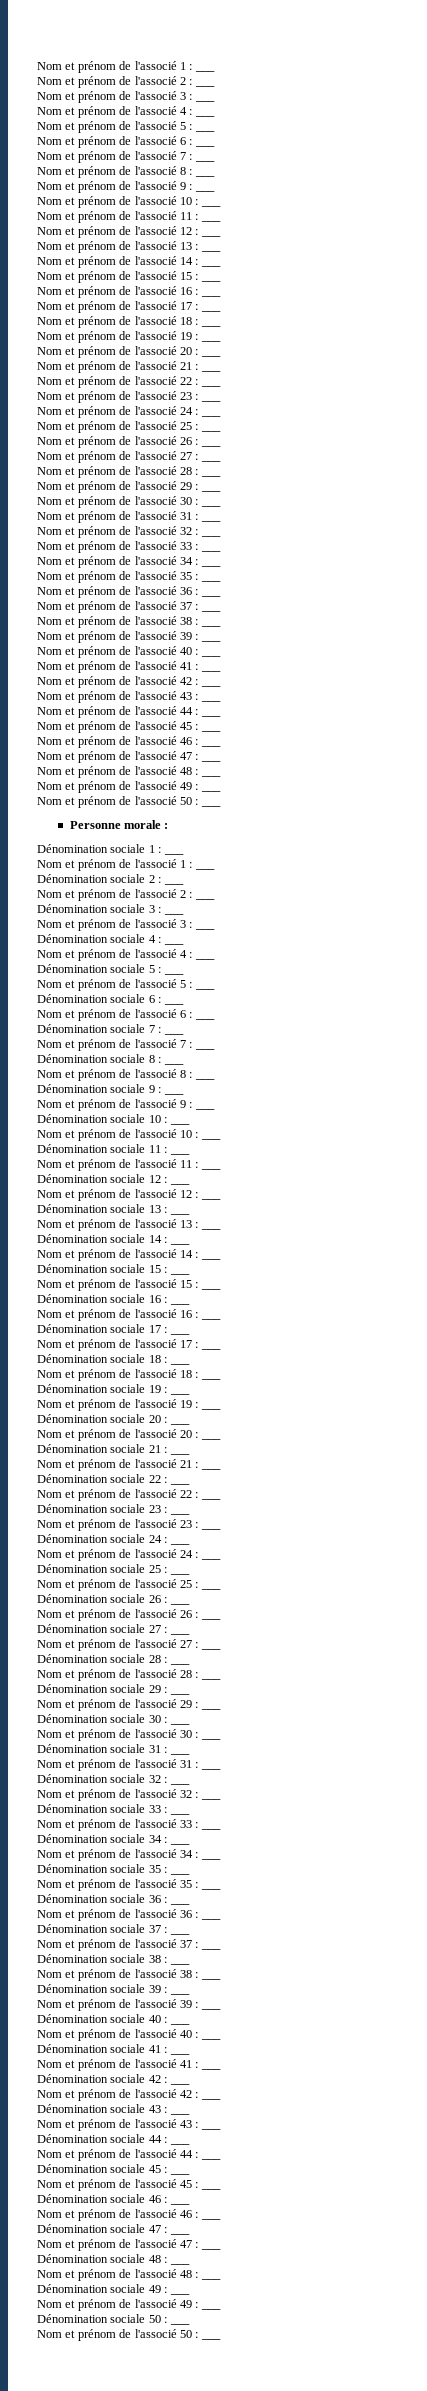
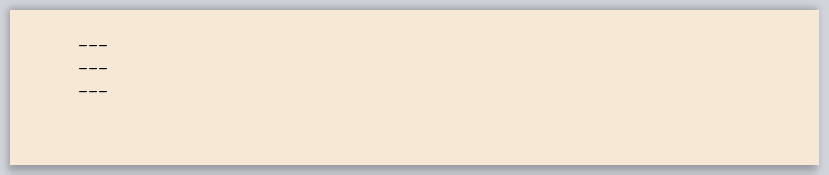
[37,61,193,73] [194,70,215,72] [37,76,193,88] [194,85,215,87] [37,91,193,103] [194,100,215,102] [37,106,193,118] [194,115,215,117] [37,121,193,133] [194,130,215,132] [37,136,193,148] [194,145,215,147] [37,151,193,163] [194,160,215,162] [37,166,193,178] [194,175,215,177] [37,181,193,193] [194,190,215,192] [37,196,199,208] [200,205,221,207] [37,211,199,223] [200,220,221,222] [37,226,199,238] [200,235,221,237] [37,241,199,253] [200,250,221,252] [37,256,199,268] [200,265,221,267] [37,271,199,283] [200,280,221,282] [37,286,199,298] [200,295,221,297] [37,301,199,313] [200,310,221,312] [37,316,199,328] [200,325,221,327] [37,331,199,343] [200,340,221,342] [37,346,199,358] [200,355,221,357] [37,361,199,373] [200,370,221,372] [37,376,199,388] [200,385,221,387] [37,391,199,403] [200,400,221,402] [37,406,199,418] [200,415,221,417] [37,421,199,433] [200,430,221,432] [37,436,199,448] [200,445,221,447] [37,451,199,463] [200,460,221,462] [37,466,199,478] [200,475,221,477] [37,481,199,493] [200,490,221,492] [37,496,199,508] [200,505,221,507] [37,511,199,523] [200,520,221,522] [37,526,199,538] [200,535,221,537] [37,541,199,553] [200,550,221,552] [37,556,199,568] [200,565,221,567] [37,571,199,583] [200,580,221,582] [37,586,199,598] [200,595,221,597] [37,601,199,613] [200,610,221,612] [37,616,199,628] [200,625,221,627] [37,631,199,643] [200,640,221,642] [37,646,199,658] [200,655,221,657] [37,661,199,673] [200,670,221,672] [37,676,199,688] [200,685,221,687] [37,691,199,703] [200,700,221,702] [37,706,199,718] [200,715,221,717] [37,721,199,733] [200,730,221,732] [37,736,199,748] [200,745,221,747] [37,751,199,763] [200,760,221,762] [37,766,199,778] [200,775,221,777] [37,781,199,793] [200,790,221,792] [37,796,199,808] [200,805,221,807] [69,820,169,829] [37,844,162,853] [163,853,184,855] [37,859,193,871] [194,868,215,870] [37,874,162,883] [163,883,184,885] [37,889,193,901] [194,898,215,900] [37,904,162,913] [163,913,184,915] [37,919,193,931] [194,928,215,930] [37,934,162,943] [163,943,184,945] [37,949,193,961] [194,958,215,960] [37,964,162,973] [163,973,184,975] [37,979,193,991] [194,988,215,990] [37,994,162,1003] [163,1003,184,1005] [37,1009,193,1021] [194,1018,215,1020] [37,1024,162,1033] [163,1033,184,1035] [37,1039,193,1051] [194,1048,215,1050] [37,1054,162,1063] [163,1063,184,1065] [37,1069,193,1081] [194,1078,215,1080] [37,1084,162,1093] [163,1093,184,1095] [37,1099,193,1111] [194,1108,215,1110] [37,1114,168,1123] [169,1123,190,1125] [37,1129,199,1141] [200,1138,221,1140] [37,1144,168,1153] [169,1153,190,1155] [37,1159,199,1171] [200,1168,221,1170] [37,1174,168,1183] [169,1183,190,1185] [37,1189,199,1201] [200,1198,221,1200] [37,1204,168,1213] [169,1213,190,1215] [37,1219,199,1231] [200,1228,221,1230] [37,1234,168,1243] [169,1243,190,1245] [37,1249,199,1261] [200,1258,221,1260] [37,1264,168,1273] [169,1273,190,1275] [37,1279,199,1291] [200,1288,221,1290] [37,1294,168,1303] [169,1303,190,1305] [37,1309,199,1321] [200,1318,221,1320] [37,1324,168,1333] [169,1333,190,1335] [37,1339,199,1351] [200,1348,221,1350] [37,1354,168,1363] [169,1363,190,1365] [37,1369,199,1381] [200,1378,221,1380] [37,1384,168,1393] [169,1393,190,1395] [37,1399,199,1411] [200,1408,221,1410] [37,1414,168,1423] [169,1423,190,1425] [37,1429,199,1441] [200,1438,221,1440] [37,1444,168,1453] [169,1453,190,1455] [37,1459,199,1471] [200,1468,221,1470] [37,1474,168,1483] [169,1483,190,1485] [37,1489,199,1501] [200,1498,221,1500] [37,1504,168,1513] [169,1513,190,1515] [37,1519,199,1531] [200,1528,221,1530] [37,1534,168,1543] [169,1543,190,1545] [37,1549,199,1561] [200,1558,221,1560] [37,1564,168,1573] [169,1573,190,1575] [37,1579,199,1591] [200,1588,221,1590] [37,1594,168,1603] [169,1603,190,1605] [37,1609,199,1621] [200,1618,221,1620] [37,1624,168,1633] [169,1633,190,1635] [37,1639,199,1651] [200,1648,221,1650] [37,1654,168,1663] [169,1663,190,1665] [37,1669,199,1681] [200,1678,221,1680] [37,1684,168,1693] [169,1693,190,1695] [37,1699,199,1711] [200,1708,221,1710] [37,1714,168,1723] [169,1723,190,1725] [37,1729,199,1741] [200,1738,221,1740] [37,1744,168,1753] [169,1753,190,1755] [37,1759,199,1771] [200,1768,221,1770] [37,1774,168,1783] [169,1783,190,1785] [37,1789,199,1801] [200,1798,221,1800] [37,1804,168,1813] [169,1813,190,1815] [37,1819,199,1831] [200,1828,221,1830] [37,1834,168,1843] [169,1843,190,1845] [37,1849,199,1861] [200,1858,221,1860] [37,1864,168,1873] [169,1873,190,1875] [37,1879,199,1891] [200,1888,221,1890] [37,1894,168,1903] [169,1903,190,1905] [37,1909,199,1921] [200,1918,221,1920] [37,1924,168,1933] [169,1933,190,1935] [37,1939,199,1951] [200,1948,221,1950] [37,1954,168,1963] [169,1963,190,1965] [37,1969,199,1981] [200,1978,221,1980] [37,1984,168,1993] [169,1993,190,1995] [37,1999,199,2011] [200,2008,221,2010] [37,2014,168,2023] [169,2023,190,2025] [37,2029,199,2041] [200,2038,221,2040] [37,2044,168,2053] [169,2053,190,2055] [37,2059,199,2071] [200,2068,221,2070] [37,2074,168,2083] [169,2083,190,2085] [37,2089,199,2101] [200,2098,221,2100] [37,2104,168,2113] [169,2113,190,2115] [37,2119,199,2131] [200,2128,221,2130] [37,2134,168,2143] [169,2143,190,2145] [37,2149,199,2161] [200,2158,221,2160] [37,2164,168,2173] [169,2173,190,2175] [37,2179,199,2191] [200,2188,221,2190] [37,2194,168,2203] [169,2203,190,2205] [37,2209,199,2221] [200,2218,221,2220] [37,2224,168,2233] [169,2233,190,2235] [37,2239,199,2251] [200,2248,221,2250] [37,2254,168,2263] [169,2263,190,2265] [37,2269,199,2281] [200,2278,221,2280] [37,2284,168,2293] [169,2293,190,2295] [37,2299,199,2311] [200,2308,221,2310] [37,2314,168,2323] [169,2323,190,2325] [37,2329,199,2341] Nom et prénom de l'associé 1 : ___ // Nom et prénom de l'associé 2 : ___ // Nom et prénom de l'associé 3 : ___ // Nom et prénom de l'associé 4 : ___ // Nom et prénom de l'associé 5 : ___ // Nom et prénom de l'associé 6 : ___ // Nom et prénom de l'associé 7 : ___ // Nom et prénom de l'associé 8 : ___ // Nom et prénom de l'associé 9 : ___ // Nom et prénom de l'associé 10 : ___ // Nom et prénom de l'associé 11 : ___ // Nom et prénom de l'associé 12 : ___ // Nom et prénom de l'associé 13 : ___ // Nom et prénom de l'associé 14 : ___ // Nom et prénom de l'associé 15 : ___ // Nom et prénom de l'associé 16 : ___ // Nom et prénom de l'associé 17 : ___ // Nom et prénom de l'associé 18 : ___ // Nom et prénom de l'associé 19 : ___ // Nom et prénom de l'associé 20 : ___ // Nom et prénom de l'associé 21 : ___ // Nom et prénom de l'associé 22 : ___ // Nom et prénom de l'associé 23 : ___ // Nom et prénom de l'associé 24 : ___ // Nom et prénom de l'associé 25 : ___ // Nom et prénom de l'associé 26 : ___ // Nom et prénom de l'associé 27 : ___ // Nom et prénom de l'associé 28 : ___ // Nom et prénom de l'associé 29 : ___ // Nom et prénom de l'associé 30 : ___ // Nom et prénom de l'associé 31 : ___ // Nom et prénom de l'associé 32 : ___ // Nom et prénom de l'associé 33 : ___ // Nom et prénom de l'associé 34 : ___ // Nom et prénom de l'associé 35 : ___ // Nom et prénom de l'associé 36 : ___ // Nom et prénom de l'associé 37 : ___ // Nom et prénom de l'associé 38 : ___ // Nom et prénom de l'associé 39 : ___ // Nom et prénom de l'associé 40 : ___ // Nom et prénom de l'associé 41 : ___ // Nom et prénom de l'associé 42 : ___ // Nom et prénom de l'associé 43 : ___ // Nom et prénom de l'associé 44 : ___ // Nom et prénom de l'associé 45 : ___ // Nom et prénom de l'associé 46 : ___ // Nom et prénom de l'associé 47 : ___ // Nom et prénom de l'associé 48 : ___ // Nom et prénom de l'associé 49 : ___ // Nom et prénom de l'associé 50 : ___ // Personne morale : // Dénomination sociale 1 : ___ // Nom et prénom de l'associé 1 : ___ // Dénomination sociale 2 : ___ // Nom et prénom de l'associé 2 : ___ // Dénomination sociale 3 : ___ // Nom et prénom de l'associé 3 : ___ // Dénomination sociale 4 : ___ // Nom et prénom de l'associé 4 : ___ // Dénomination sociale 5 : ___ // Nom et prénom de l'associé 5 : ___ // Dénomination sociale 6 : ___ // Nom et prénom de l'associé 6 : ___ // Dénomination sociale 7 : ___ // Nom et prénom de l'associé 7 : ___ // Dénomination sociale 8 : ___ // Nom et prénom de l'associé 8 : ___ // Dénomination sociale 9 : ___ // Nom et prénom de l'associé 9 : ___ // Dénomination sociale 10 : ___ // Nom et prénom de l'associé 10 : ___ // Dénomination sociale 11 : ___ // Nom et prénom de l'associé 11 : ___ // Dénomination sociale 12 : ___ // Nom et prénom de l'associé 12 : ___ // Dénomination sociale 13 : ___ // Nom et prénom de l'associé 13 : ___ // Dénomination sociale 14 : ___ // Nom et prénom de l'associé 14 : ___ // Dénomination sociale 15 : ___ // Nom et prénom de l'associé 15 : ___ // Dénomination sociale 16 : ___ // Nom et prénom de l'associé 16 : ___ // Dénomination sociale 17 : ___ // Nom et prénom de l'associé 17 : ___ // Dénomination sociale 18 : ___ // Nom et prénom de l'associé 18 : ___ // Dénomination sociale 19 : ___ // Nom et prénom de l'associé 19 : ___ // Dénomination sociale 20 : ___ // Nom et prénom de l'associé 20 : ___ // Dénomination sociale 21 : ___ // Nom et prénom de l'associé 21 : ___ // Dénomination sociale 22 : ___ // Nom et prénom de l'associé 22 : ___ // Dénomination sociale 23 : ___ // Nom et prénom de l'associé 23 : ___ // Dénomination sociale 24 : ___ // Nom et prénom de l'associé 24 : ___ // Dénomination sociale 25 : ___ // Nom et prénom de l'associé 25 : ___ // Dénomination sociale 26 : ___ // Nom et prénom de l'associé 26 : ___ // Dénomination sociale 27 : ___ // Nom et prénom de l'associé 27 : ___ // Dénomination sociale 28 : ___ // Nom et prénom de l'associé 28 : ___ // Dénomination sociale 29 : ___ // Nom et prénom de l'associé 29 : ___ // Dénomination sociale 30 : ___ // Nom et prénom de l'associé 30 : ___ // Dénomination sociale 31 : ___ // Nom et prénom de l'associé 31 : ___ // Dénomination sociale 32 : ___ // Nom et prénom de l'associé 32 : ___ // Dénomination sociale 33 : ___ // Nom et prénom de l'associé 33 : ___ // Dénomination sociale 34 : ___ // Nom et prénom de l'associé 34 : ___ // Dénomination sociale 35 : ___ // Nom et prénom de l'associé 35 : ___ // Dénomination sociale 36 : ___ // Nom et prénom de l'associé 36 : ___ // Dénomination sociale 37 : ___ // Nom et prénom de l'associé 37 : ___ // Dénomination sociale 38 : ___ // Nom et prénom de l'associé 38 : ___ // Dénomination sociale 39 : ___ // Nom et prénom de l'associé 39 : ___ // Dénomination sociale 40 : ___ // Nom et prénom de l'associé 40 : ___ // Dénomination sociale 41 : ___ // Nom et prénom de l'associé 41 : ___ // Dénomination sociale 42 : ___ // Nom et prénom de l'associé 42 : ___ // Dénomination sociale 43 : ___ // Nom et prénom de l'associé 43 : ___ // Dénomination sociale 44 : ___ // Nom et prénom de l'associé 44 : ___ // Dénomination sociale 45 : ___ // Nom et prénom de l'associé 45 : ___ // Dénomination sociale 46 : ___ // Nom et prénom de l'associé 46 : ___ // Dénomination sociale 47 : ___ // Nom et prénom de l'associé 47 : ___ // Dénomination sociale 48 : ___ // Nom et prénom de l'associé 48 : ___ // Dénomination sociale 49 : ___ // Nom et prénom de l'associé 49 : ___ // Dénomination sociale 50 : ___ // Nom et prénom de l'associé 50 : -> [78,45,108,47] [78,68,108,70] ___ // ___ //

